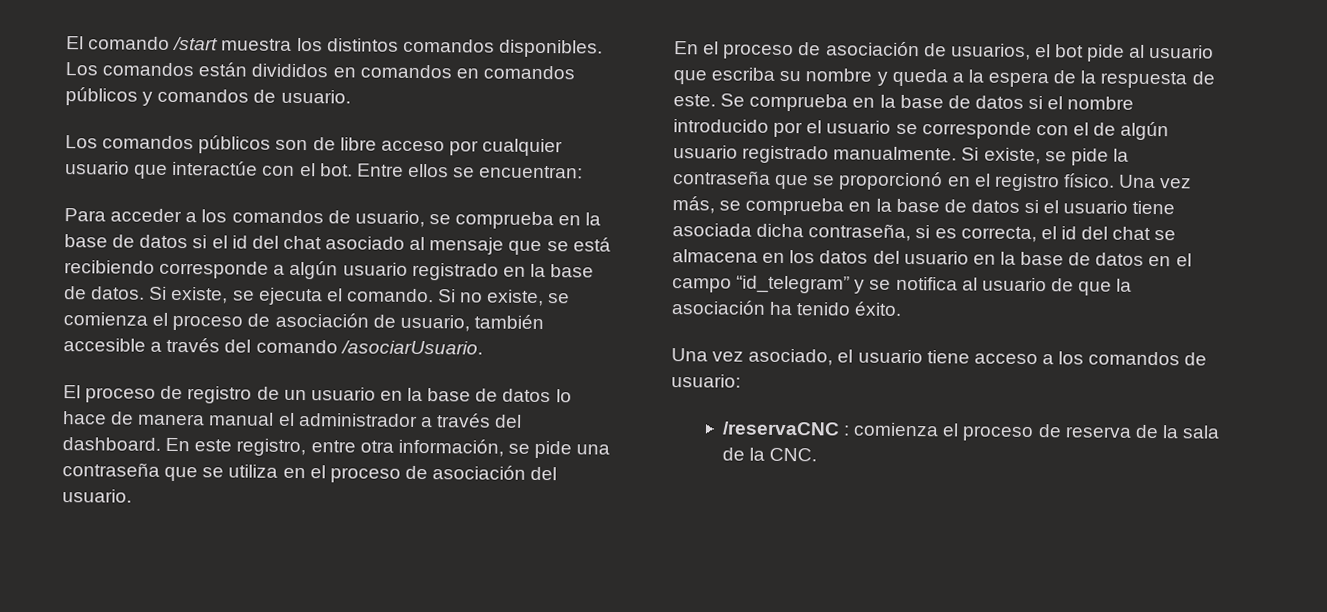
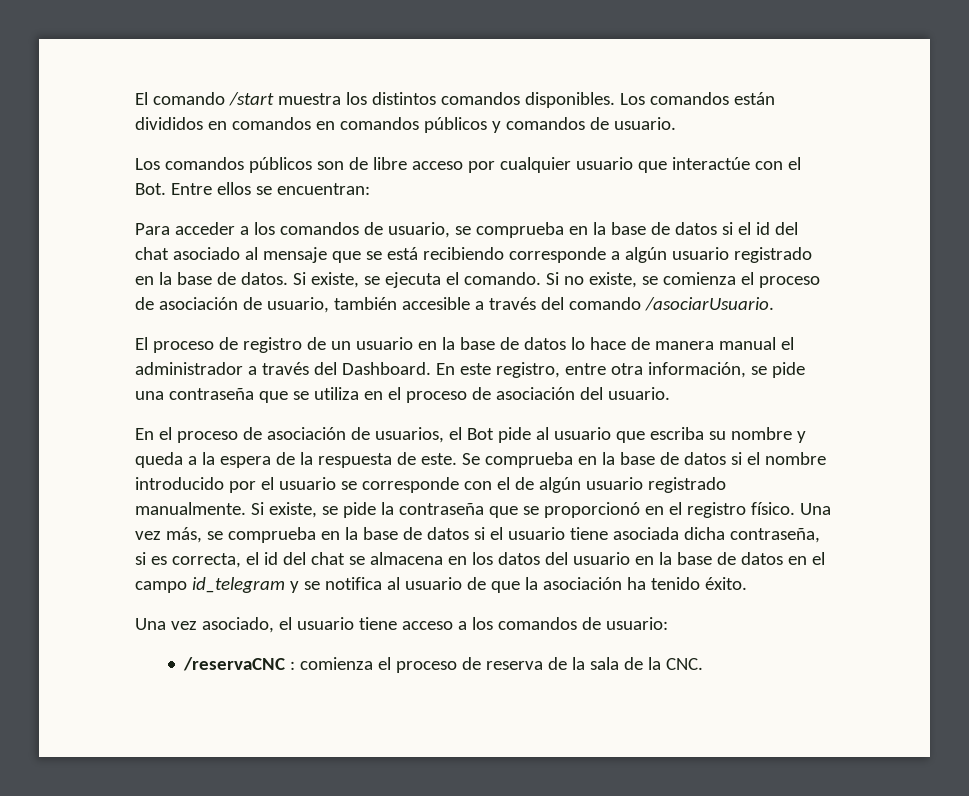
[319,163,353,177] bot. -> [135,183,166,195] Bot.
[62,437,161,451] dashboard. -> [341,362,431,375] Dashboard.
[1055,44,1085,58] bot -> [466,428,494,440] Bot
[736,275,851,294] “id_telegram” -> [191,577,285,593] id_telegram

